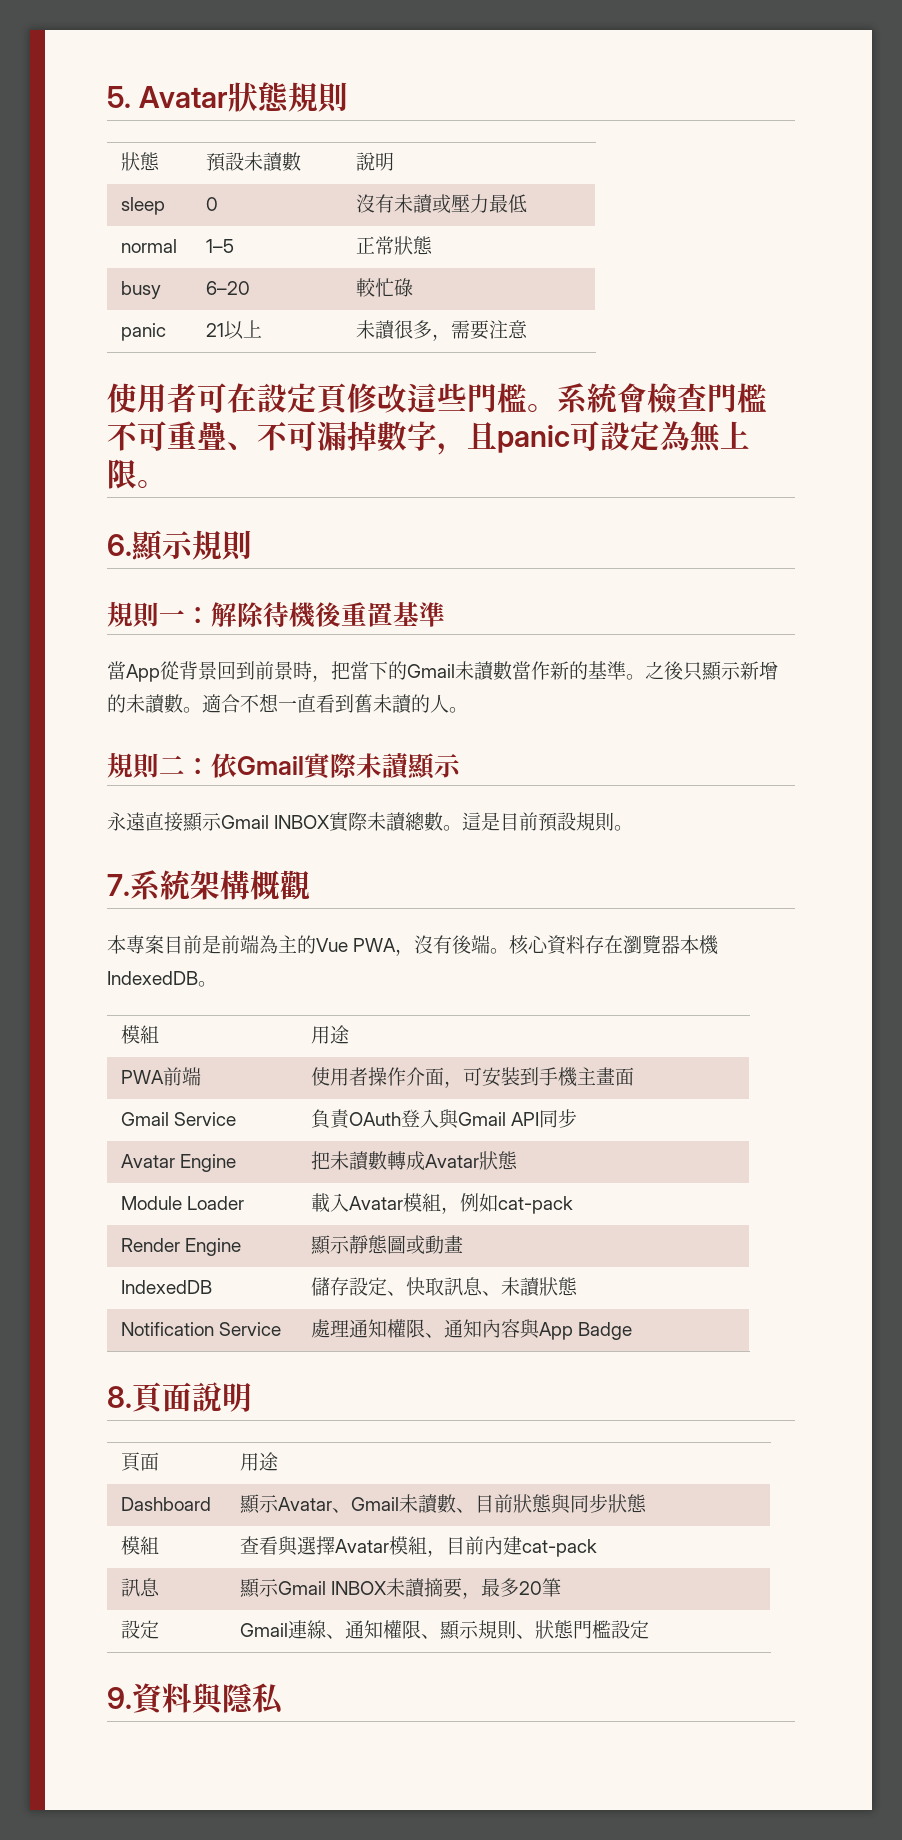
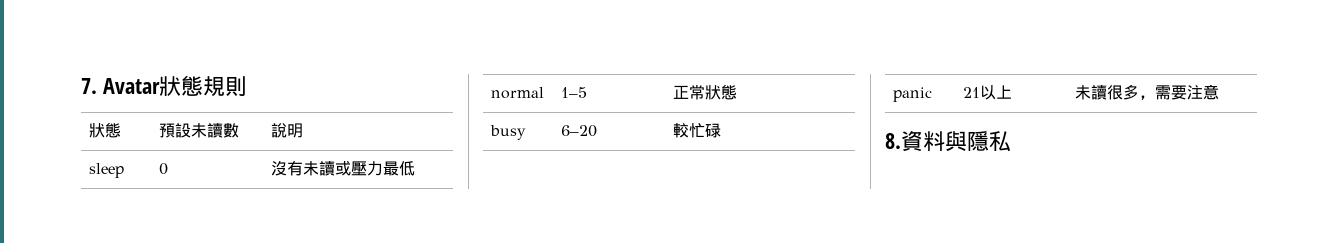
[107,86,131,108] 5. -> [81,78,97,94] 7.
[107,383,767,415] [107,421,750,455] [107,459,167,489] [107,530,252,562] [107,602,445,628] [107,661,778,682] [107,693,468,714] [107,753,462,780] [107,812,634,832] [107,870,310,901] [107,935,720,956] [107,971,217,987] [121,1025,160,1044] [311,1025,350,1044] [121,1067,202,1086] [311,1067,635,1088] [121,1112,237,1126] [311,1109,578,1129] [121,1154,237,1172] [311,1151,519,1171] [121,1196,245,1210] [311,1193,574,1214] [121,1238,242,1256] [310,1235,464,1255] [121,1280,213,1294] [311,1277,579,1297] [121,1322,282,1336] [311,1319,633,1340] [107,1382,252,1414] [121,1452,160,1472] [240,1452,279,1471] [121,1497,212,1511] [239,1494,648,1514] [121,1536,160,1555] [240,1536,598,1557] [121,1578,161,1597] [239,1578,562,1599] [121,1620,160,1639] [240,1620,650,1640] [107,1687,132,1709] 使用者可在設定頁修改這些門檻。系統會檢查門檻不可重疊、不可漏掉數字，且panic可設定為無上限。 // 6.顯示規則 // 規則一：解除待機後重置基準 // 當App從背景回到前景時，把當下的Gmail未讀數當作新的基準。之後只顯示新增的未讀數。適合不想一直看到舊未讀的人。 // 規則二：依Gmail實際未讀顯示 // 永遠直接顯示Gmail INBOX實際未讀總數。這是目前預設規則。 // 7.系統架構概觀 // 本專案目前是前端為主的Vue PWA，沒有後端。核心資料存在瀏覽器本機IndexedDB。 // 模組 | 用途 // PWA前端 | 使用者操作介面，可安裝到手機主畫面 // Gmail Service | 負責OAuth登入與Gmail API同步 // Avatar Engine | 把未讀數轉成Avatar狀態 // Module Loader | 載入Avatar模組，例如cat-pack // Render Engine | 顯示靜態圖或動畫 // IndexedDB | 儲存設定、快取訊息、未讀狀態 // Notification Service | 處理通知權限、通知內容與App Badge // 8.頁面說明 // 頁面 | 用途 // Dashboard | 顯示Avatar、Gmail未讀數、目前狀態與同步狀態 // 模組 | 查看與選擇Avatar模組，目前內建cat-pack // 訊息 | 顯示Gmail INBOX未讀摘要，最多20筆 // 設定 | Gmail連線、通知權限、顯示規則、狀態門檻設定 // 9. -> [885,133,901,149] 8.

